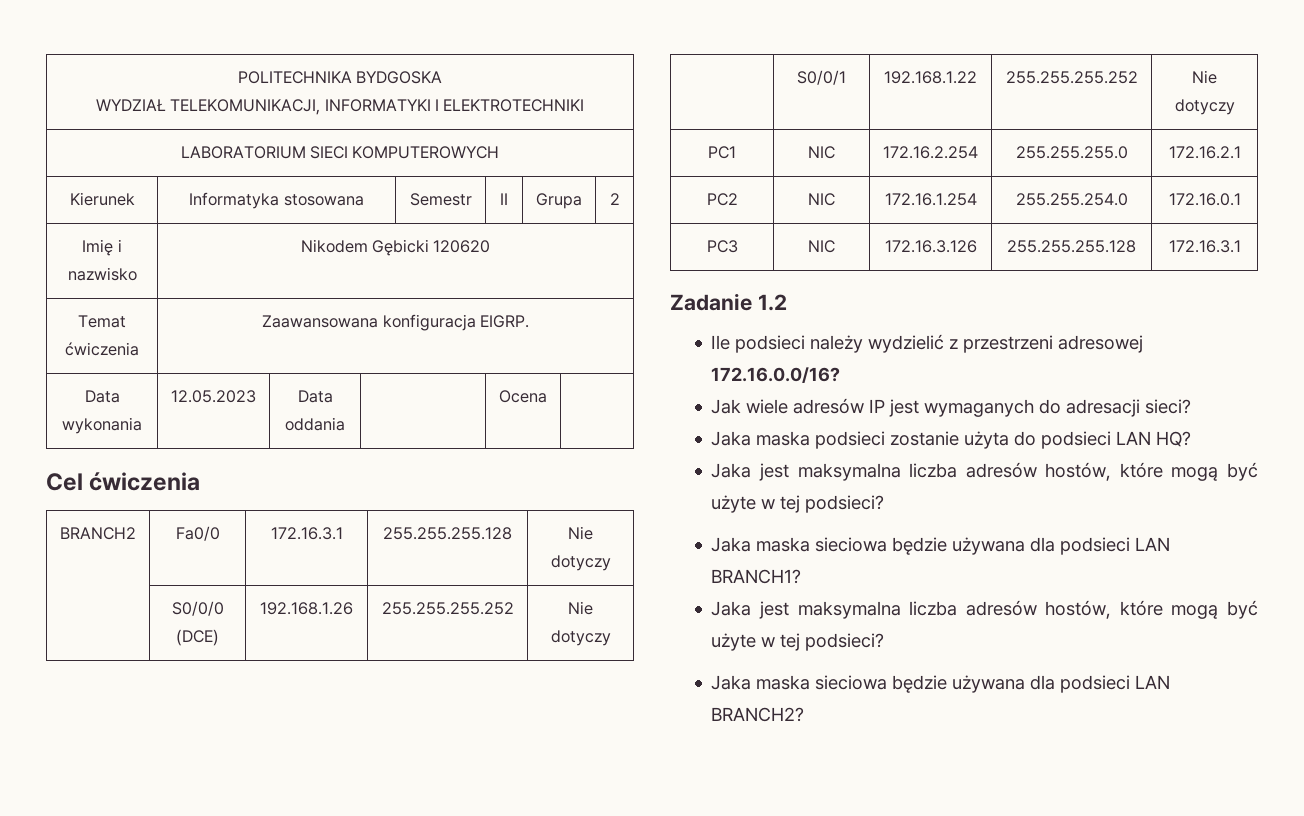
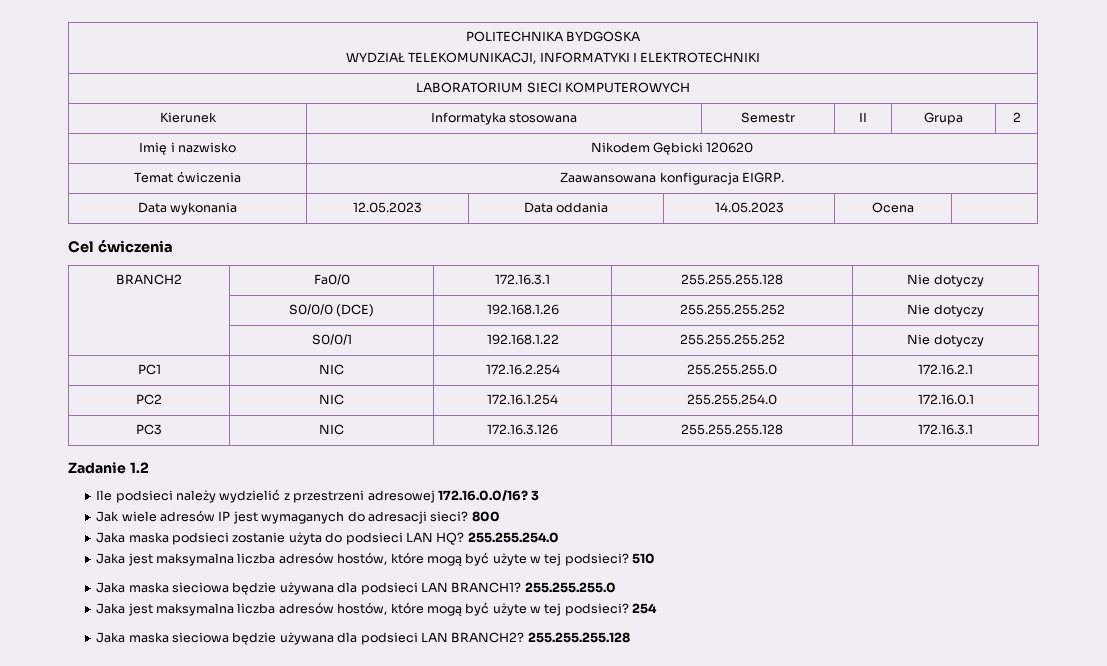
(345, 424) none -> [714,202,784,213] 14.05.2023
(841, 375) none -> [531,490,540,501] 3
(1192, 406) none -> [471,511,500,522] 800
(1192, 439) none -> [467,532,559,543] 255.255.254.0
(885, 504) none -> [632,553,656,564] 510
(802, 576) none -> [524,582,616,593] 255.255.255.0
(885, 642) none -> [632,603,658,614] 254
(805, 714) none -> [527,632,630,643] 255.255.255.128

